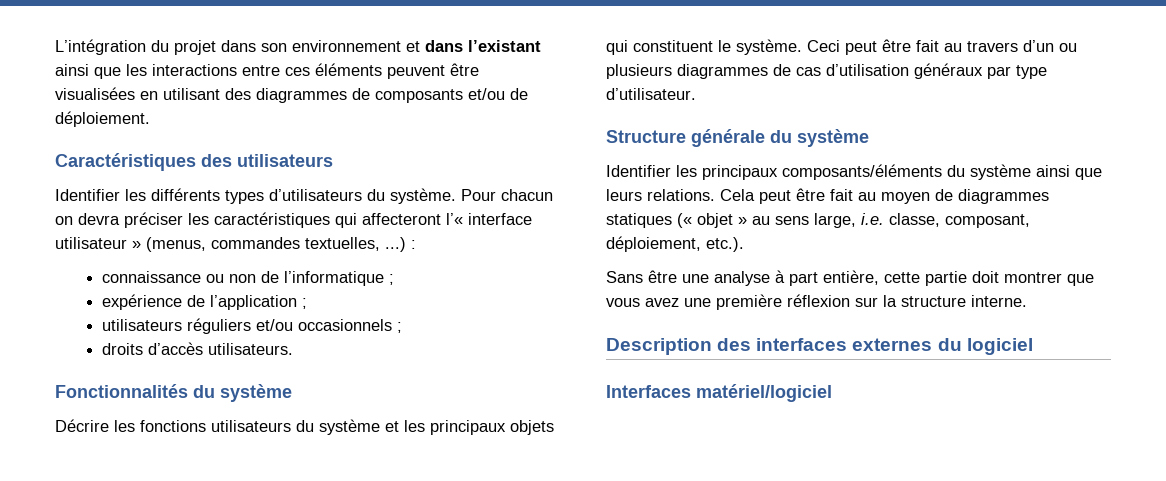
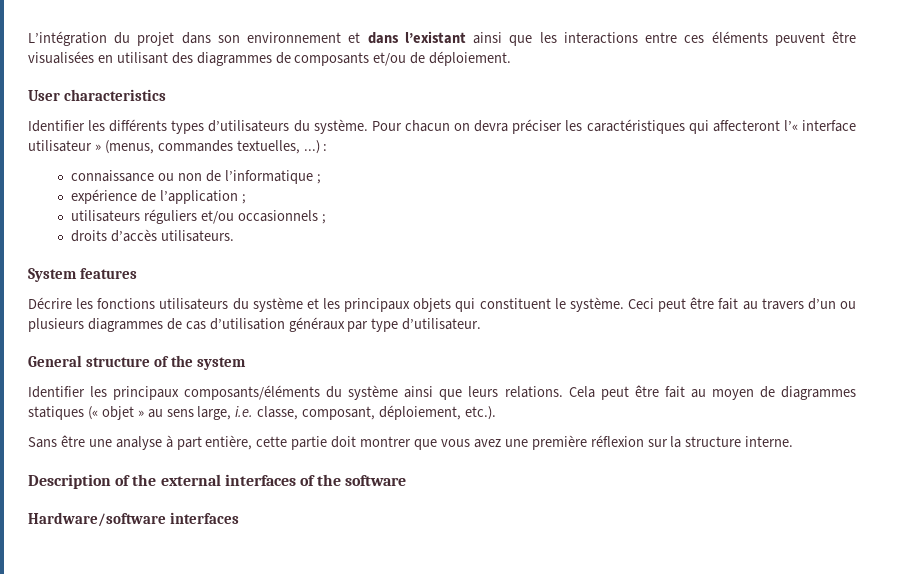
[55,153,333,171] Caractéristiques des utilisateurs -> [28,89,167,101] User characteristics
[55,384,292,402] Fonctionnalités du système -> [28,268,138,282] System features
[606,129,869,147] Structure générale du système -> [28,355,247,370] General structure of the system
[717,338,1033,355] [606,384,832,402] des interfaces externes du logiciel // Interfaces matériel/logiciel -> [115,474,407,486] [28,512,240,527] of the external interfaces of the software // Hardware/software interfaces

